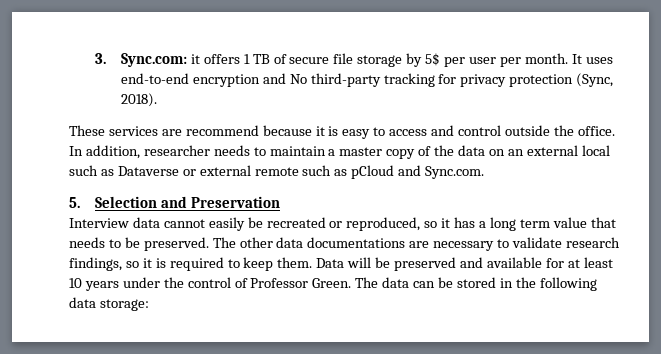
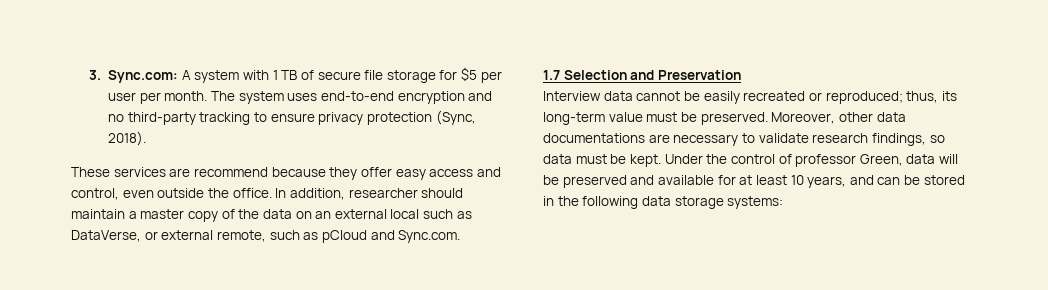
[190,54,240,64] it offers -> [181,70,269,83] A system with
[406,53,441,67] by 5$ -> [439,67,478,81] for $5
[571,54,582,64] It -> [210,91,284,104] The system
[289,74,307,84] No -> [107,114,124,122] no
[438,74,457,84] for -> [253,112,315,122] to ensure
[315,125,502,139] it is easy to access and control -> [329,167,501,180] [71,188,154,200] they offer easy access and control, even
[213,145,266,156] needs to -> [421,188,464,198] should
[117,166,179,176] Dataverse -> [71,230,141,242] DataVerse,
[254,167,299,176] remote -> [216,230,266,242] remote,
[69,197,80,208] 5. -> [543,70,560,80] 1.7
[208,217,616,231] [69,237,121,248] easily be recreated or reproduced, so it has a long term value that needs to -> [683,91,957,104] [543,112,678,125] be easily recreated or reproduced; thus, its long-term value must
[212,237,236,248] The -> [771,112,836,124] Moreover,
[142,257,345,271] it is required to keep them. Data -> [543,154,936,167] data must be kept. Under the control of professor Green, data
[84,277,410,291] years under the control of Professor Green. The data -> [807,175,874,188] years, and
[99,299,149,311] storage: -> [674,196,784,209] storage systems:

